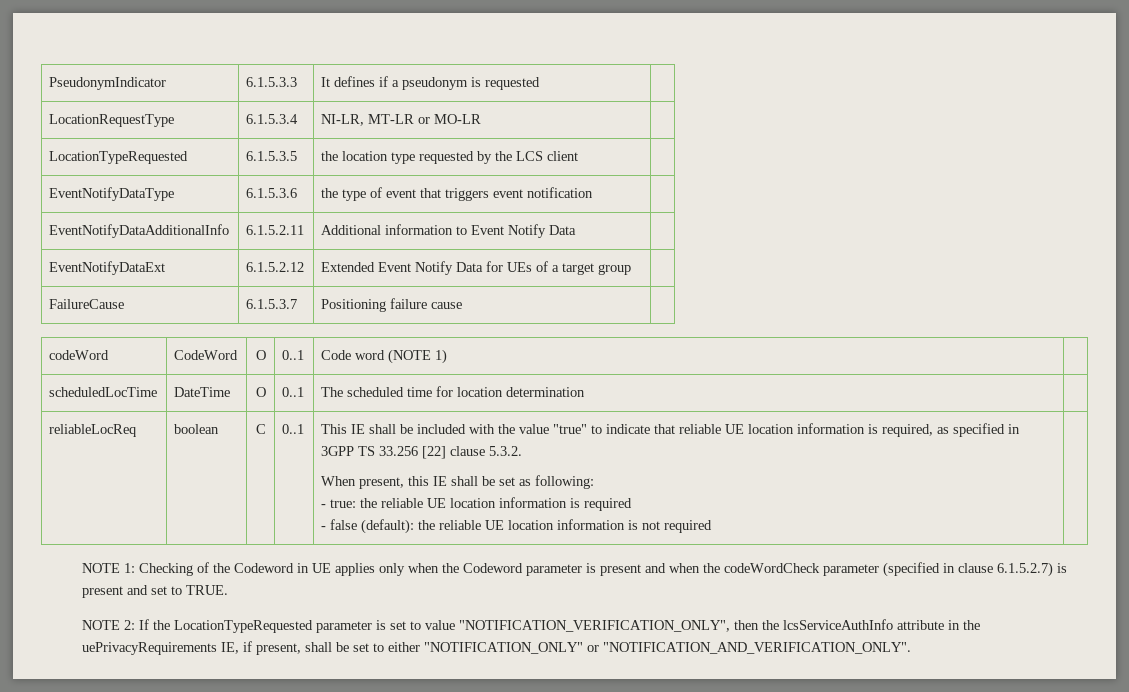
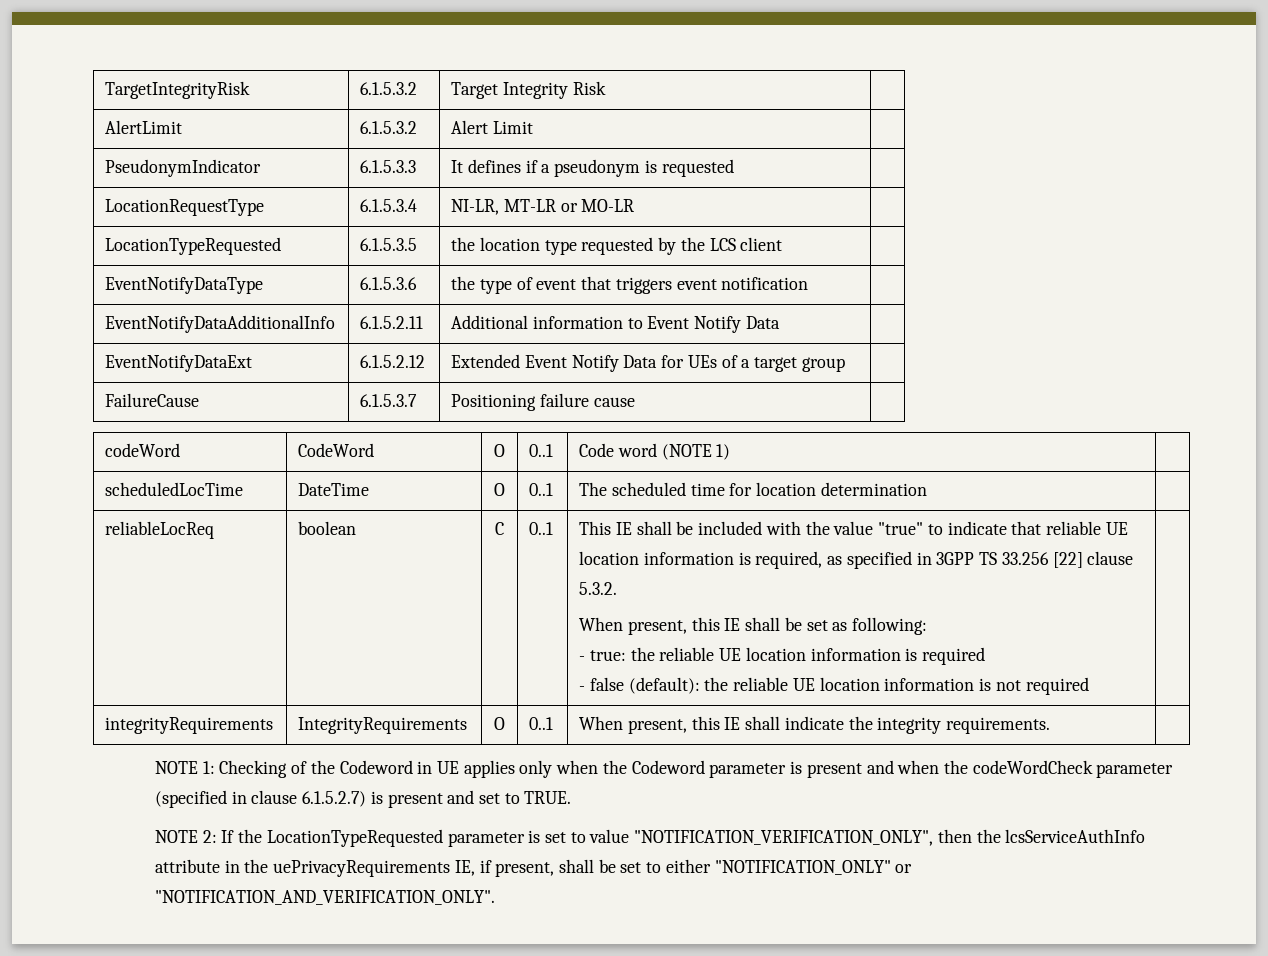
(49, 83) none -> [105,81,251,99] [360,82,418,95] [451,81,606,99] [105,120,183,134] [360,121,418,134] [451,120,534,134] TargetIntegrityRisk | 6.1.5.3.2 | Target Integrity Risk | // AlertLimit | 6.1.5.3.2 | Alert Limit | //
(713, 526) none -> [105,717,274,734] [298,717,468,734] [494,717,505,730] [529,717,554,730] [579,716,1051,734] // integrityRequirements | IntegrityRequirements | O | 0..1 | When present, this IE shall indicate the integrity requirements. |

